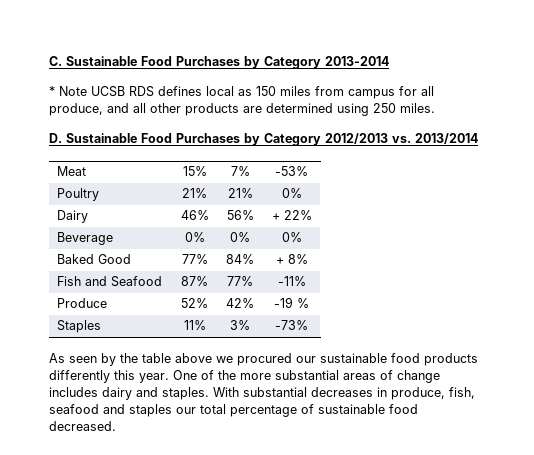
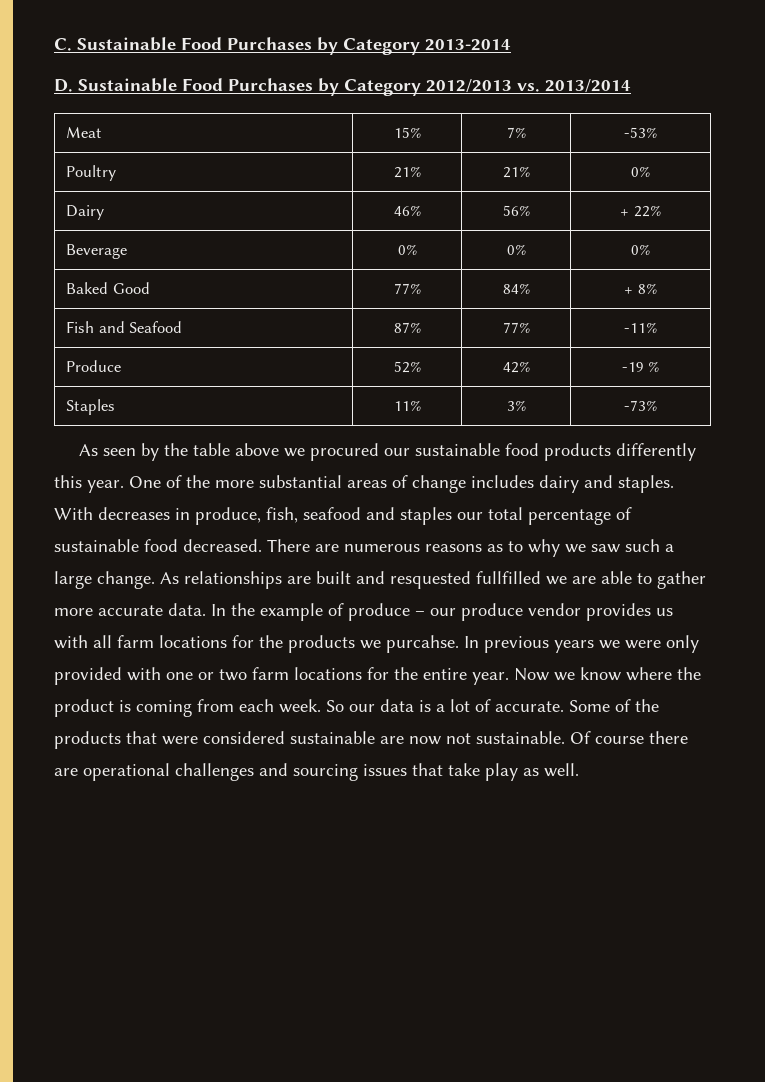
[49,86,434,99] [49,103,435,116] // * Note UCSB RDS defines local as 150 miles from campus for all produce, and all other products are determined using 250 miles. -> (511, 45) none
[243,387,307,397] substantial -> (93, 513) none
(116, 426) none -> [267,539,674,557] [54,571,706,589] [54,603,673,621] [54,635,699,653] [54,667,701,685] [54,699,659,717] [54,731,688,749] [54,763,579,781] There are numerous reasons as to why we saw such a large change. As relationships are built and resquested fullfilled we are able to gather more accurate data. In the example of produce – our produce vendor provides us with all farm locations for the products we purcahse. In previous years we were only provided with one or two farm locations for the entire year. Now we know where the product is coming from each week. So our data is a lot of accurate. Some of the products that were considered sustainable are now not sustainable. Of course there are operational challenges and sourcing issues that take play as well.

